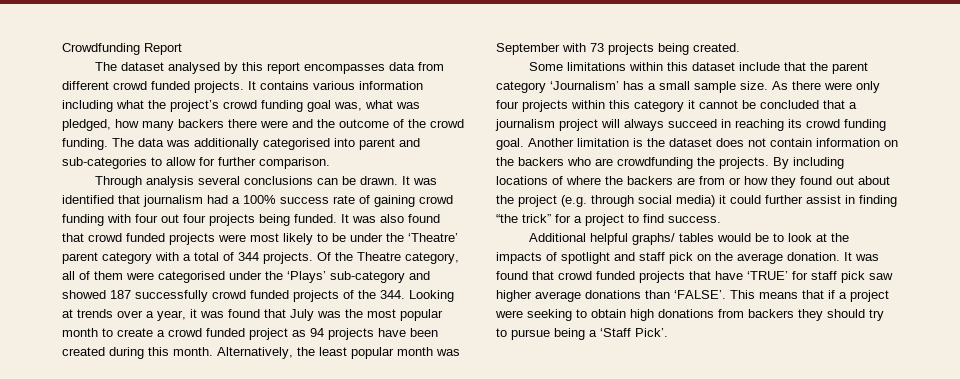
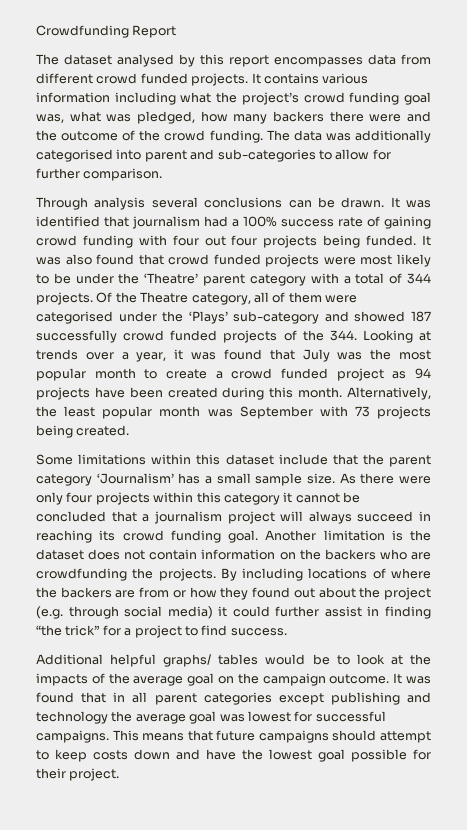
[561,252,879,264] [496,271,893,283] [496,290,889,302] [495,309,884,321] [496,328,668,340] spotlight and staff pick on the average donation. It was found that crowd funded projects that have ‘TRUE’ for staff pick saw higher average donations than ‘FALSE’. This means that if a project were seeking to obtain high donations from backers they should try to pursue being a ‘Staff Pick’. -> [108,673,432,686] [36,692,431,705] [36,711,386,724] [36,730,431,743] [36,749,431,762] [36,768,120,781] the average goal on the campaign outcome. It was found that in all parent categories except publishing and technology the average goal was lowest for successful campaigns. This means that future campaigns should attempt to keep costs down and have the lowest goal possible for their project.

